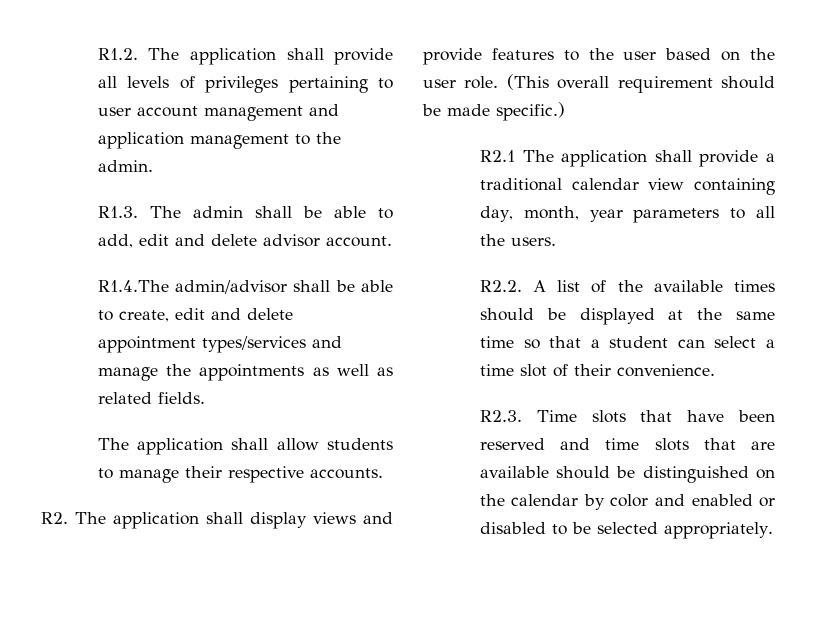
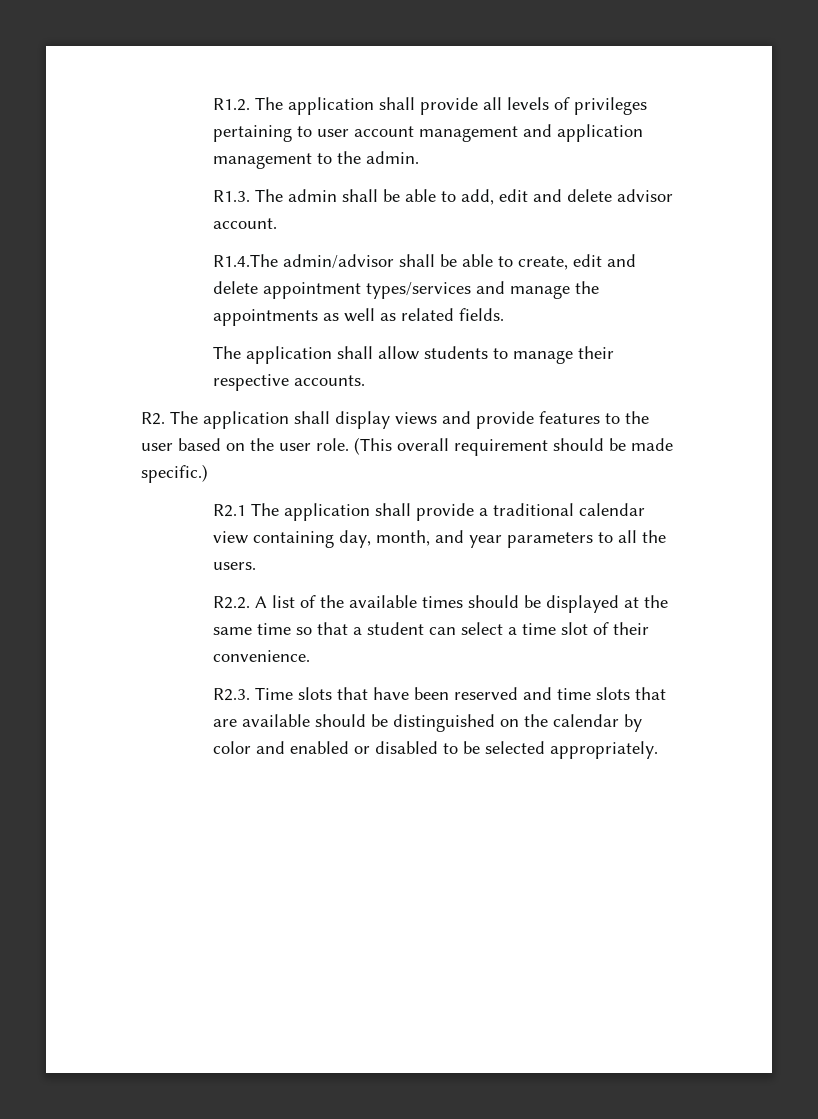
(579, 213) none -> [434,530,464,543] and

